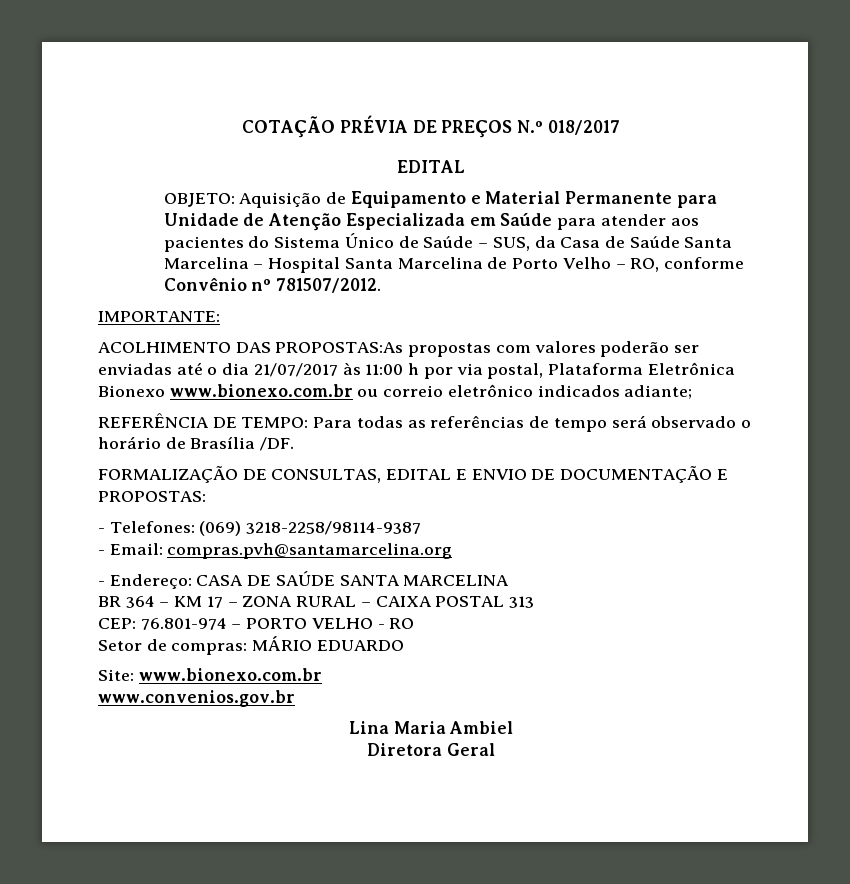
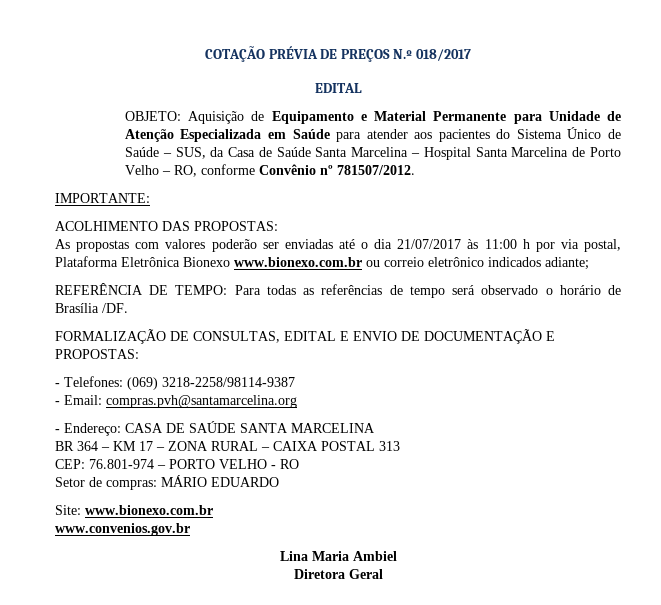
[275,342,404,353] PROPOSTAS:As -> [194,221,278,231] [55,239,70,249] PROPOSTAS: // As

